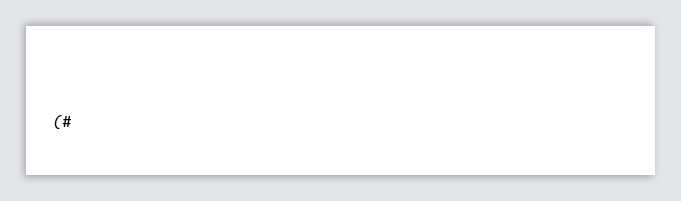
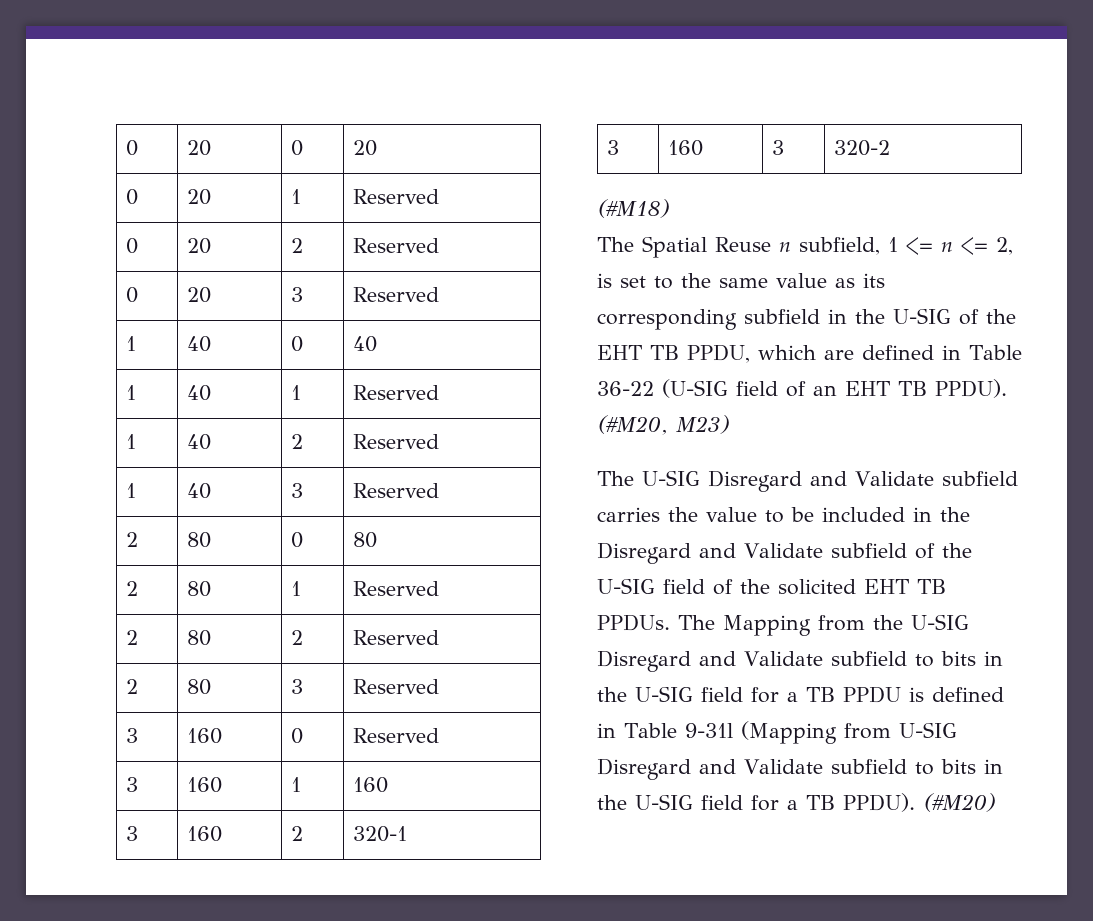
[53,115,72,130] (# -> [126,140,139,156] [187,140,212,156] [291,140,304,156] [353,140,378,156] [126,189,139,205] [187,189,212,205] [291,189,302,204] [353,189,440,204] [126,238,139,254] [187,238,212,254] [291,238,304,253] [353,238,440,253] [126,287,139,303] [187,287,212,303] [291,287,304,302] [353,287,440,302] [126,336,137,351] [187,336,212,352] [291,336,304,352] [353,336,378,352] [126,385,137,400] [187,385,212,401] [291,385,302,400] [353,385,440,400] [126,434,137,449] [187,434,212,450] [291,434,304,449] [353,434,440,449] [126,483,137,498] [187,483,212,499] [291,483,304,498] [353,483,440,498] [126,532,139,547] [187,532,212,548] [291,532,304,548] [353,532,378,548] [126,581,139,596] [187,581,212,597] [291,581,302,596] [353,581,440,596] [126,630,139,645] [187,630,212,646] [291,630,304,645] [353,630,440,645] [126,679,139,694] [187,679,212,695] [291,679,304,694] [353,679,440,694] [126,728,139,743] [187,728,223,744] [291,728,304,744] [353,728,440,743] [126,777,139,792] [187,777,223,793] [291,777,302,792] [353,777,389,793] [126,826,139,841] [187,826,223,842] [291,826,304,841] [353,826,408,842] [607,140,620,155] [668,140,704,156] [772,140,785,155] [834,140,891,156] [597,199,669,218] [597,236,1013,258] [597,273,885,289] [597,308,1016,330] [597,344,1022,363] [597,379,1007,398] [597,415,729,435] [597,470,1018,492] [597,507,970,523] [597,542,972,564] [597,578,946,595] [597,614,969,636] [597,650,1003,672] [597,686,1004,703] [597,721,957,744] [597,758,1003,780] [597,793,995,812] 0 | 20 | 0 | 20 // 0 | 20 | 1 | Reserved // 0 | 20 | 2 | Reserved // 0 | 20 | 3 | Reserved // 1 | 40 | 0 | 40 // 1 | 40 | 1 | Reserved // 1 | 40 | 2 | Reserved // 1 | 40 | 3 | Reserved // 2 | 80 | 0 | 80 // 2 | 80 | 1 | Reserved // 2 | 80 | 2 | Reserved // 2 | 80 | 3 | Reserved // 3 | 160 | 0 | Reserved // 3 | 160 | 1 | 160 // 3 | 160 | 2 | 320-1 // 3 | 160 | 3 | 320-2 // (#M18) // The Spatial Reuse n subfield, 1 <= n <= 2, is set to the same value as its corresponding subfield in the U-SIG of the EHT TB PPDU, which are defined in Table 36-22 (U-SIG field of an EHT TB PPDU). (#M20, M23) // The U-SIG Disregard and Validate subfield carries the value to be included in the Disregard and Validate subfield of the U-SIG field of the solicited EHT TB PPDUs. The Mapping from the U-SIG Disregard and Validate subfield to bits in the U-SIG field for a TB PPDU is defined in Table 9-31l (Mapping from U-SIG Disregard and Validate subfield to bits in the U-SIG field for a TB PPDU). (#M20)

